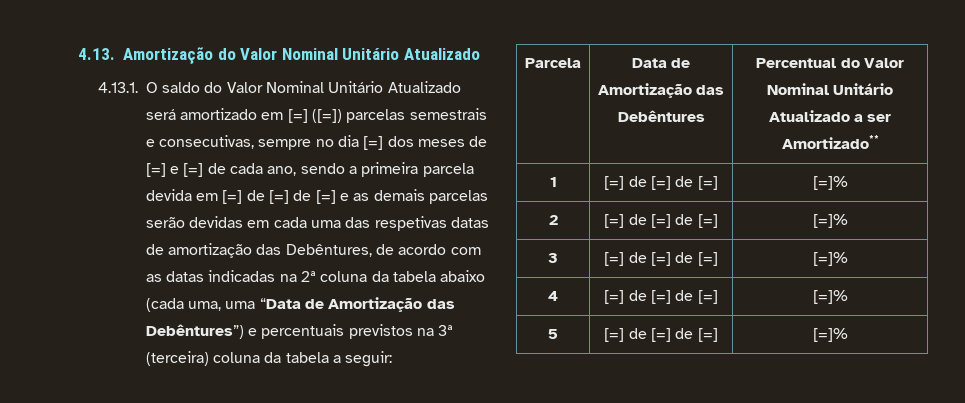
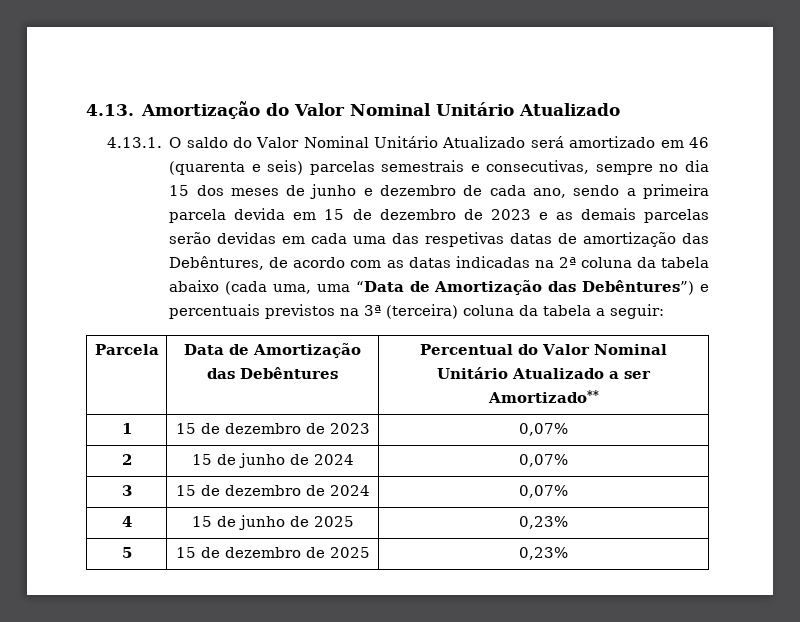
[287,109,342,123] [=] ([=]) -> [689,137,709,148] [169,160,304,175] 46 (quarenta e seis)
[363,136,384,150] [=] -> [169,185,190,196] 15
[145,163,204,177] [=] e [=] -> [310,184,457,199] junho e dezembro
[222,190,336,204] [=] de [=] de [=] -> [324,209,531,220] 15 de dezembro de 2023
[604,176,718,190] [812,176,848,190] [548,215,558,225] [604,214,718,228] [812,214,848,228] [548,253,558,263] [604,252,718,266] [812,252,848,266] [548,291,558,301] [604,290,718,304] [812,290,848,304] [548,329,558,339] [604,328,718,342] [812,328,848,342] [=] de [=] de [=] | [=]% // 2 | [=] de [=] de [=] | [=]% // 3 | [=] de [=] de [=] | [=]% // 4 | [=] de [=] de [=] | [=]% // 5 | [=] de [=] de [=] | [=]% -> [175,423,370,434] [519,423,568,436] [121,454,132,465] [191,453,354,468] [519,454,568,467] [121,485,132,496] [175,485,370,496] [519,485,568,498] [121,516,132,527] [191,515,354,530] [519,516,568,529] [121,547,132,558] [175,547,370,558] [519,547,568,560] 15 de dezembro de 2023 | 0,07% // 2 | 15 de junho de 2024 | 0,07% // 3 | 15 de dezembro de 2024 | 0,07% // 4 | 15 de junho de 2025 | 0,23% // 5 | 15 de dezembro de 2025 | 0,23%

